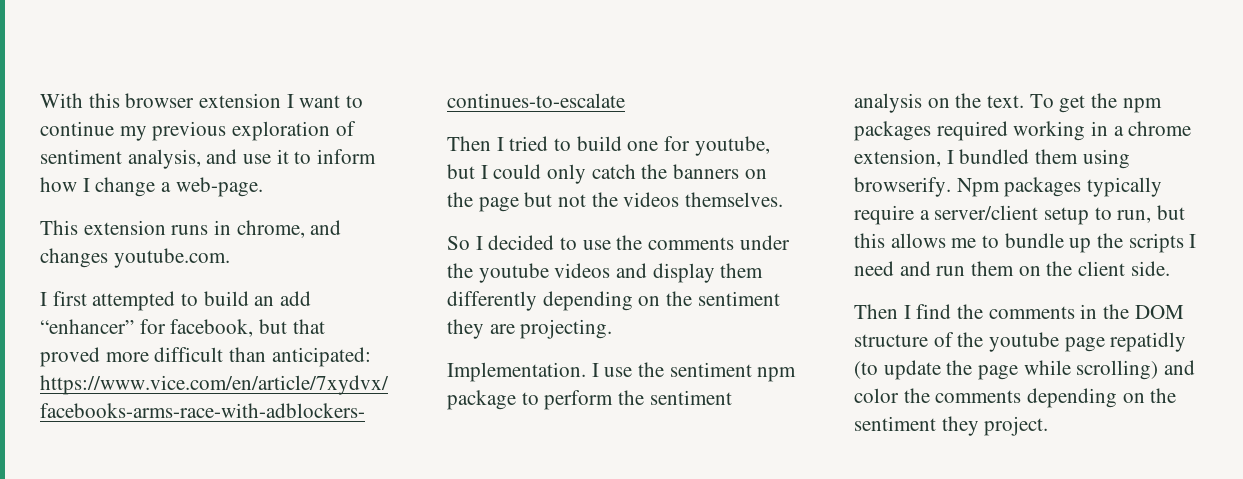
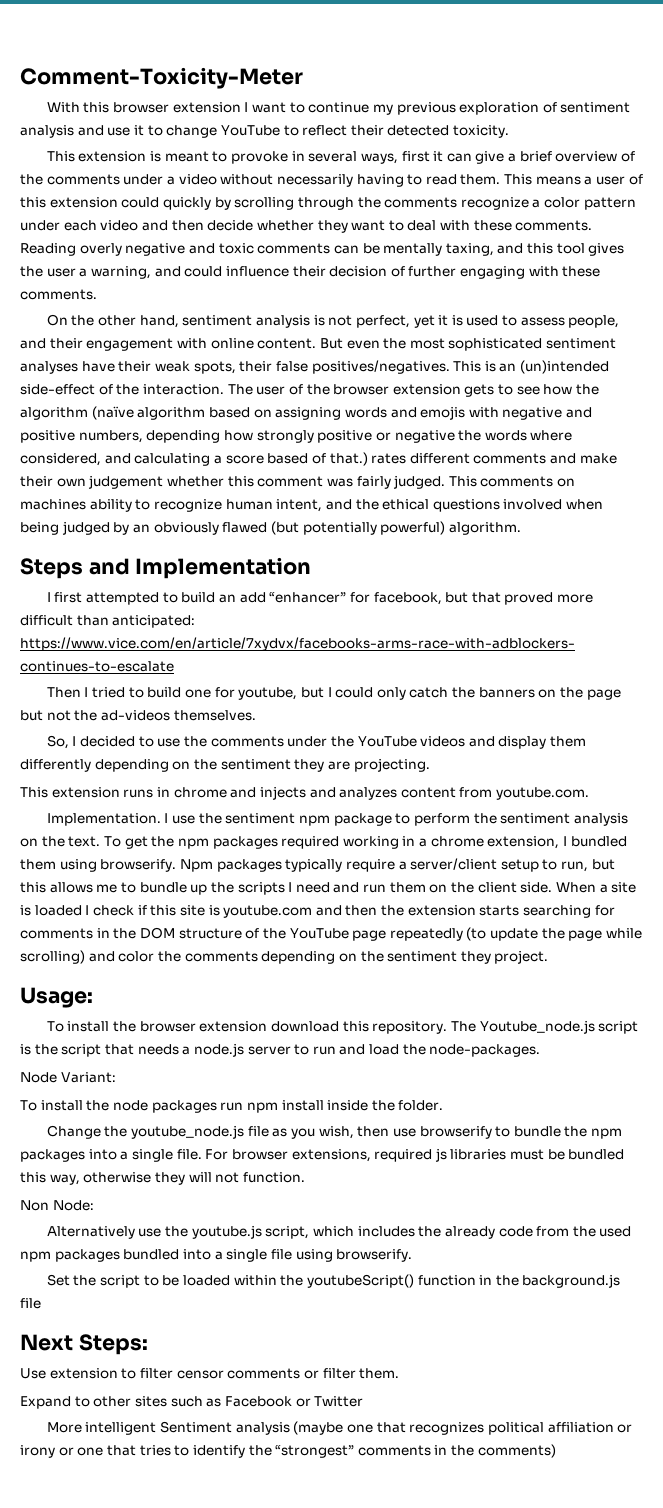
(40, 100) none -> [20,67,303,89] Comment-Toxicity-Meter //
[127,149,201,169] analysis, -> [20,125,74,138] analysis
[317,149,377,164] [40,177,263,197] [40,220,342,238] [40,248,230,268] inform how I change a web-page. // This extension runs in chrome, and changes youtube.com. -> [166,125,510,138] [46,151,636,164] [20,174,643,187] [20,197,636,210] [20,220,593,233] [20,243,625,256] [20,266,601,279] [20,289,97,300] [46,314,620,328] [20,338,617,351] [20,360,610,374] [20,384,600,397] [20,406,593,420] [20,430,573,443] [20,452,617,466] [20,475,576,489] [20,499,604,512] [20,521,521,535] [20,557,312,579] change YouTube to reflect their detected toxicity. // This extension is meant to provoke in several ways, first it can give a brief overview of the comments under a video without necessarily having to read them. This means a user of this extension could quickly by scrolling through the comments recognize a color pattern under each video and then decide whether they want to deal with these comments. Reading overly negative and toxic comments can be mentally taxing, and this tool gives the user a warning, and could influence their decision of further engaging with these comments. // On the other hand, sentiment analysis is not perfect, yet it is used to assess people, and their engagement with online content. But even the most sophisticated sentiment analyses have their weak spots, their false positives/negatives. This is an (un)intended side-effect of the interaction. The user of the browser extension gets to see how the algorithm (naïve algorithm based on assigning words and emojis with negative and positive numbers, depending how strongly positive or negative the words where considered, and calculating a score based of that.) rates different comments and make their own judgement whether this comment was fairly judged. This comments on machines ability to recognize human intent, and the ethical questions involved when being judged by an obviously flawed (but potentially powerful) algorithm. // Steps and Implementation
[623,192,680,207] videos -> [100,710,170,721] ad-videos
[447,236,470,250] So -> [46,735,69,749] So,
[478,263,549,283] youtube -> [357,736,417,747] YouTube
(613, 329) none -> [20,786,590,800] // This extension runs in chrome and injects and analyzes content from youtube.com.
[854,304,984,319] // Then I find the -> [555,882,637,893] [20,905,615,918] When a site is loaded I check if this site is youtube.com and then the extension starts searching for
[989,332,1187,352] youtube page repatidly -> [289,928,463,941] YouTube page repeatedly
(1049, 426) none -> [20,987,93,1008] [46,1020,639,1034] [20,1043,541,1057] [20,1072,116,1083] [20,1100,444,1113] [46,1125,623,1139] [20,1148,625,1162] [20,1172,305,1185] [20,1200,94,1211] [46,1225,632,1239] [20,1249,413,1262] [46,1274,621,1288] [20,1298,41,1309] [20,1334,148,1355] [20,1368,400,1379] [20,1396,364,1409] [46,1421,633,1435] [20,1444,556,1458] // Usage: // To install the browser extension download this repository. The Youtube_node.js script is the script that needs a node.js server to run and load the node-packages. // Node Variant: // To install the node packages run npm install inside the folder. // Change the youtube_node.js file as you wish, then use browserify to bundle the npm packages into a single file. For browser extensions, required js libraries must be bundled this way, otherwise they will not function. // Non Node: // Alternatively use the youtube.js script, which includes the already code from the used npm packages bundled into a single file using browserify. // Set the script to be loaded within the youtubeScript() function in the background.js file // Next Steps: // Use extension to filter censor comments or filter them. // Expand to other sites such as Facebook or Twitter // More intelligent Sentiment analysis (maybe one that recognizes political affiliation or irony or one that tries to identify the “strongest” comments in the comments)

